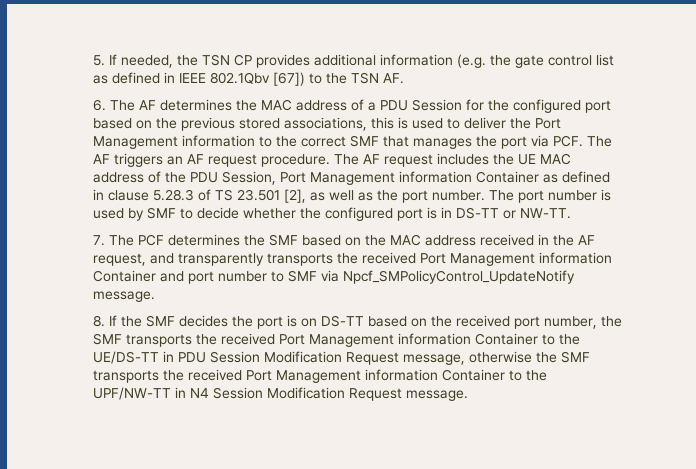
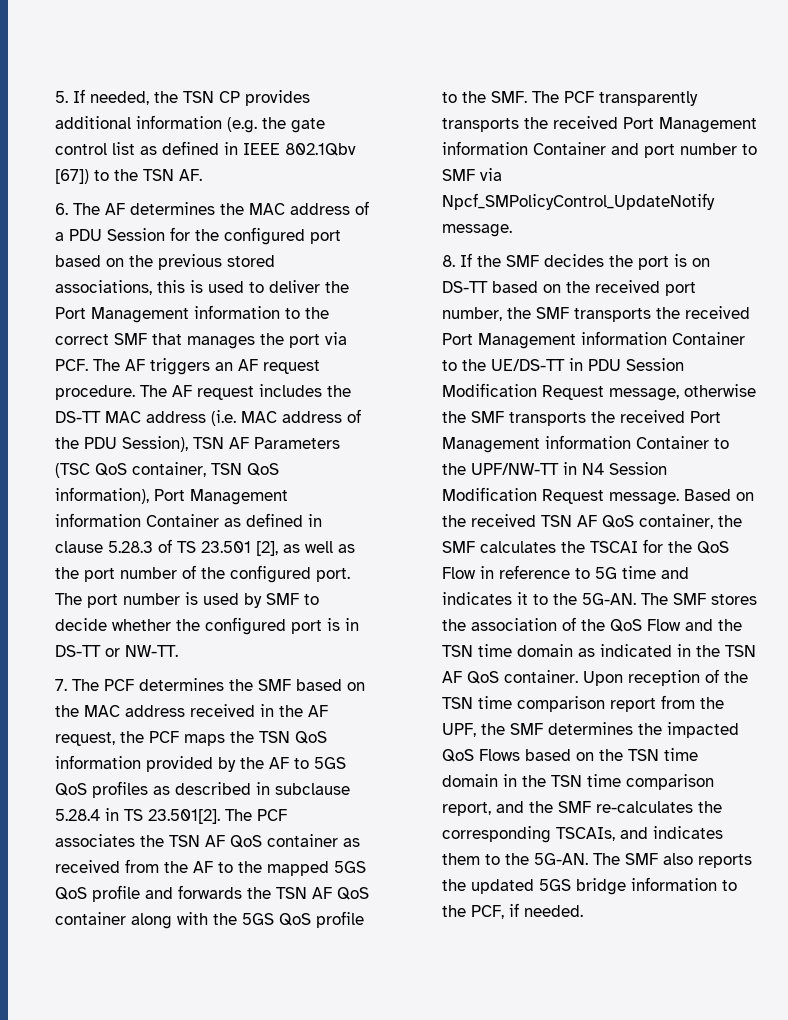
[517,154,536,165] UE -> [54,410,236,426] DS-TT MAC address (i.e.
[221,171,276,185] Session, -> [121,436,340,452] [54,462,279,478] [54,487,149,504] Session), TSN AF Parameters (TSC QoS container, TSN QoS information),
[431,190,485,201] number. -> [119,565,350,583] number of the configured port.
[149,253,174,264] and -> [119,731,327,746] [54,755,346,772] [54,781,350,798] [54,808,287,824] [54,834,360,848] [54,859,366,876] [54,885,369,902] [54,911,364,929] [441,91,594,103] the PCF maps the TSN QoS information provided by the AF to 5GS QoS profiles as described in subclause 5.28.4 in TS 23.501[2]. The PCF associates the TSN AF QoS container as received from the AF to the mapped 5GS QoS profile and forwards the TSN AF QoS container along with the 5GS QoS profile to the SMF. The PCF
(468, 395) none -> [683,489,754,501] [441,514,742,529] [441,539,729,554] [441,565,689,579] [441,592,757,605] [441,617,742,632] [441,644,756,657] [441,669,748,686] [441,695,724,712] [441,722,739,738] [441,748,698,762] [441,774,714,790] [441,801,722,816] [441,826,723,843] [441,853,752,868] [441,877,737,895] [441,903,583,919] Based on the received TSN AF QoS container, the SMF calculates the TSCAI for the QoS Flow in reference to 5G time and indicates it to the 5G-AN. The SMF stores the association of the QoS Flow and the TSN time domain as indicated in the TSN AF QoS container. Upon reception of the TSN time comparison report from the UPF, the SMF determines the impacted QoS Flows based on the TSN time domain in the TSN time comparison report, and the SMF re-calculates the corresponding TSCAIs, and indicates them to the 5G-AN. The SMF also reports the updated 5GS bridge information to the PCF, if needed.

